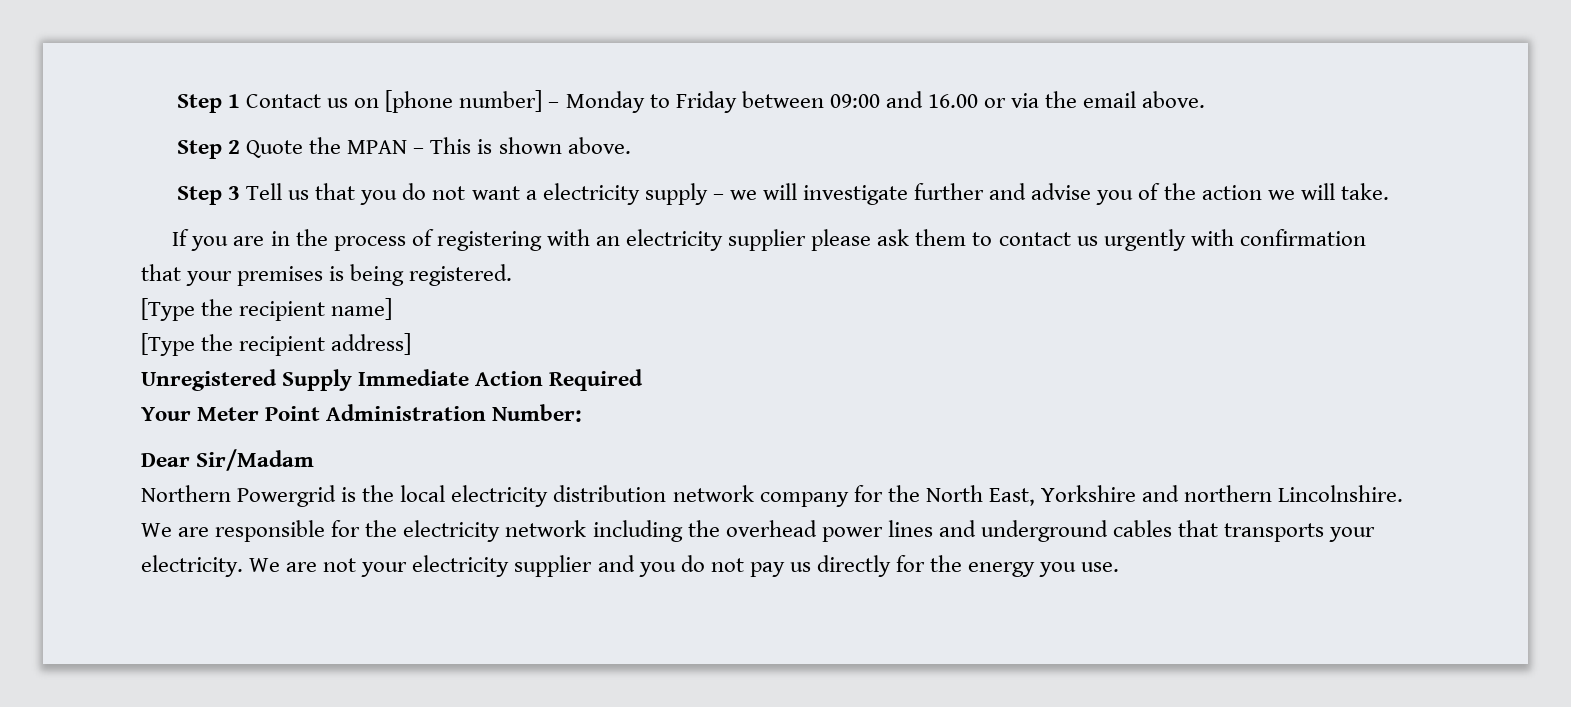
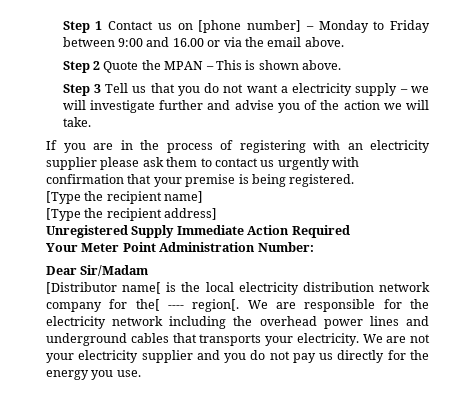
[829,94,880,108] 09:00 -> [118,38,144,47] 9:00
[237,266,324,286] premises -> [185,174,236,187] premise
[141,485,337,507] Northern Powergrid -> [46,282,162,294] [Distributor name[
[887,485,1404,506] the North East, Yorkshire and northern Lincolnshire. -> [135,299,240,312] the[ ---- region[.

